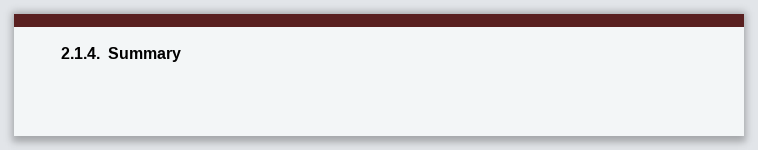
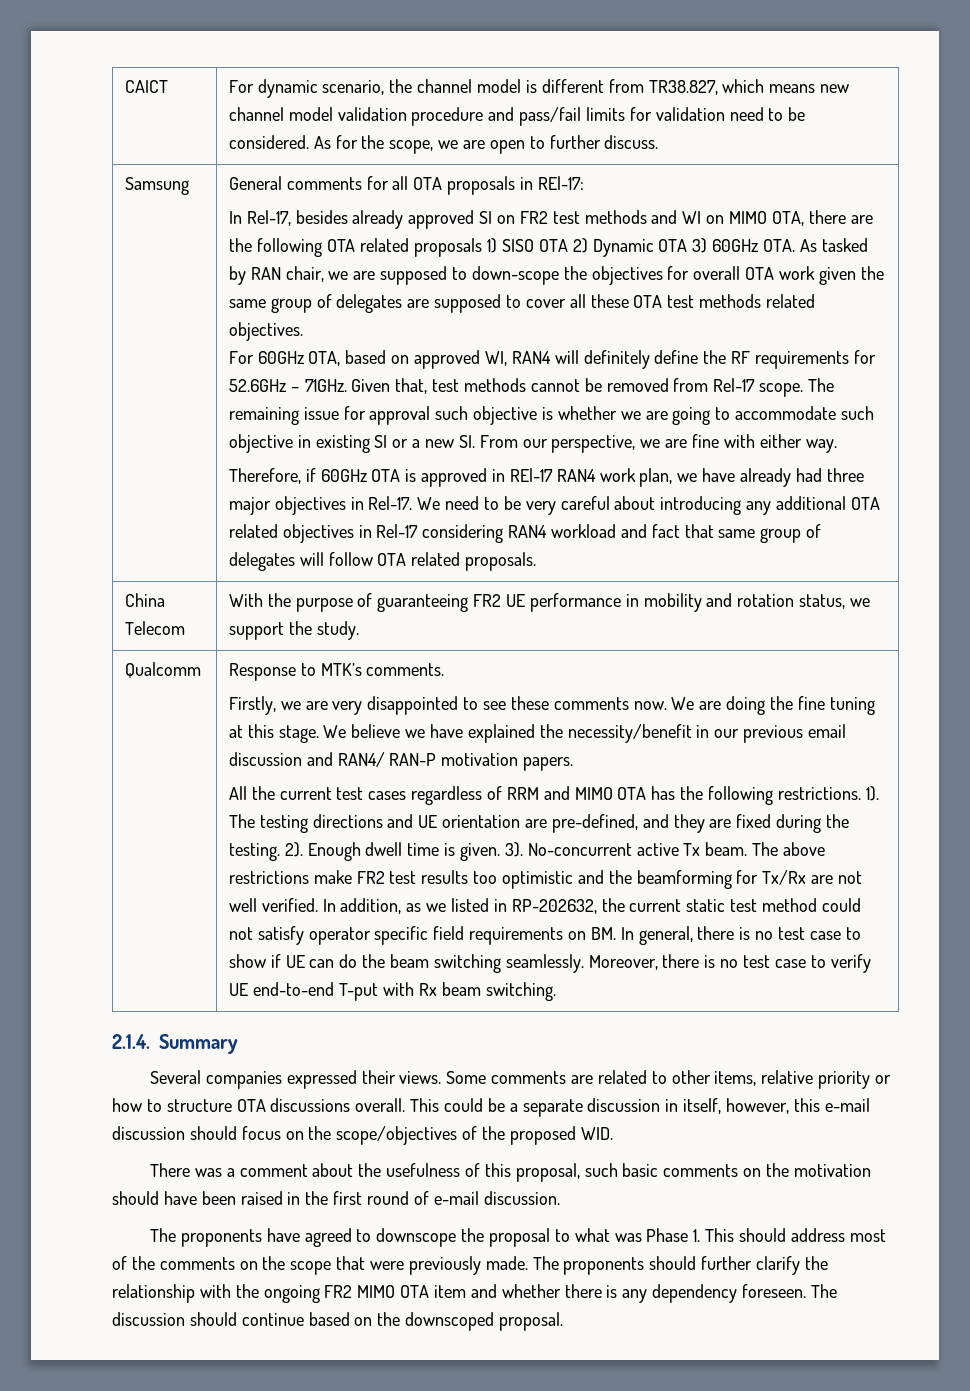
[61,47,181,62] 2.1.4. Summary -> [124,80,168,93] [228,79,850,98] [228,107,806,126] [228,135,659,154] [124,177,189,195] [228,176,584,195] [228,210,873,229] [228,238,868,257] [228,266,884,285] [228,294,815,313] [228,322,303,341] [228,350,876,369] [228,378,834,397] [228,406,874,425] [228,434,837,453] [228,468,864,487] [228,496,880,515] [228,524,822,543] [228,552,537,571] [124,593,165,607] [124,621,185,635] [228,593,870,612] [228,621,359,640] [124,662,201,678] [228,663,445,681] [228,696,875,715] [228,724,846,743] [228,752,574,771] [228,786,879,805] [228,814,849,833] [228,842,825,861] [228,870,862,889] [228,898,861,914] [228,926,861,945] [228,954,871,973] [228,982,556,1001] [112,1034,238,1054] [149,1070,892,1089] [112,1098,870,1117] [112,1126,613,1145] [149,1163,871,1182] [112,1191,560,1205] [149,1228,886,1247] [112,1256,828,1275] [112,1284,837,1303] [112,1312,564,1331] CAICT | For dynamic scenario, the channel model is different from TR38.827, which means new channel model validation procedure and pass/fail limits for validation need to be considered. As for the scope, we are open to further discuss. // Samsung | General comments for all OTA proposals in REl-17: // In Rel-17, besides already approved SI on FR2 test methods and WI on MIMO OTA, there are the following OTA related proposals 1) SISO OTA 2) Dynamic OTA 3) 60GHz OTA. As tasked by RAN chair, we are supposed to down-scope the objectives for overall OTA work given the same group of delegates are supposed to cover all these OTA test methods related objectives. // For 60GHz OTA, based on approved WI, RAN4 will definitely define the RF requirements for 52.6GHz – 71GHz. Given that, test methods cannot be removed from Rel-17 scope. The remaining issue for approval such objective is whether we are going to accommodate such objective in existing SI or a new SI. From our perspective, we are fine with either way. // Therefore, if 60GHz OTA is approved in REl-17 RAN4 work plan, we have already had three major objectives in Rel-17. We need to be very careful about introducing any additional OTA related objectives in Rel-17 considering RAN4 workload and fact that same group of delegates will follow OTA related proposals. // China Telecom | With the purpose of guaranteeing FR2 UE performance in mobility and rotation status, we support the study. // Qualcomm | Response to MTK’s comments. // Firstly, we are very disappointed to see these comments now. We are doing the fine tuning at this stage. We believe we have explained the necessity/benefit in our previous email discussion and RAN4/ RAN-P motivation papers. // All the current test cases regardless of RRM and MIMO OTA has the following restrictions. 1). The testing directions and UE orientation are pre-defined, and they are fixed during the testing. 2). Enough dwell time is given. 3). No-concurrent active Tx beam. The above restrictions make FR2 test results too optimistic and the beamforming for Tx/Rx are not well verified. In addition, as we listed in RP-202632, the current static test method could not satisfy operator specific field requirements on BM. In general, there is no test case to show if UE can do the beam switching seamlessly. Moreover, there is no test case to verify UE end-to-end T-put with Rx beam switching. // 2.1.4. Summary // Several companies expressed their views. Some comments are related to other items, relative priority or how to structure OTA discussions overall. This could be a separate discussion in itself, however, this e-mail discussion should focus on the scope/objectives of the proposed WID. // There was a comment about the usefulness of this proposal, such basic comments on the motivation should have been raised in the first round of e-mail discussion. // The proponents have agreed to downscope the proposal to what was Phase 1. This should address most of the comments on the scope that were previously made. The proponents should further clarify the relationship with the ongoing FR2 MIMO OTA item and whether there is any dependency foreseen. The discussion should continue based on the downscoped proposal.

